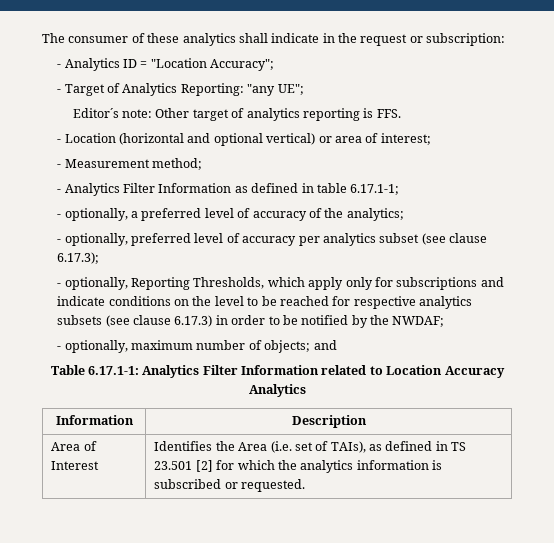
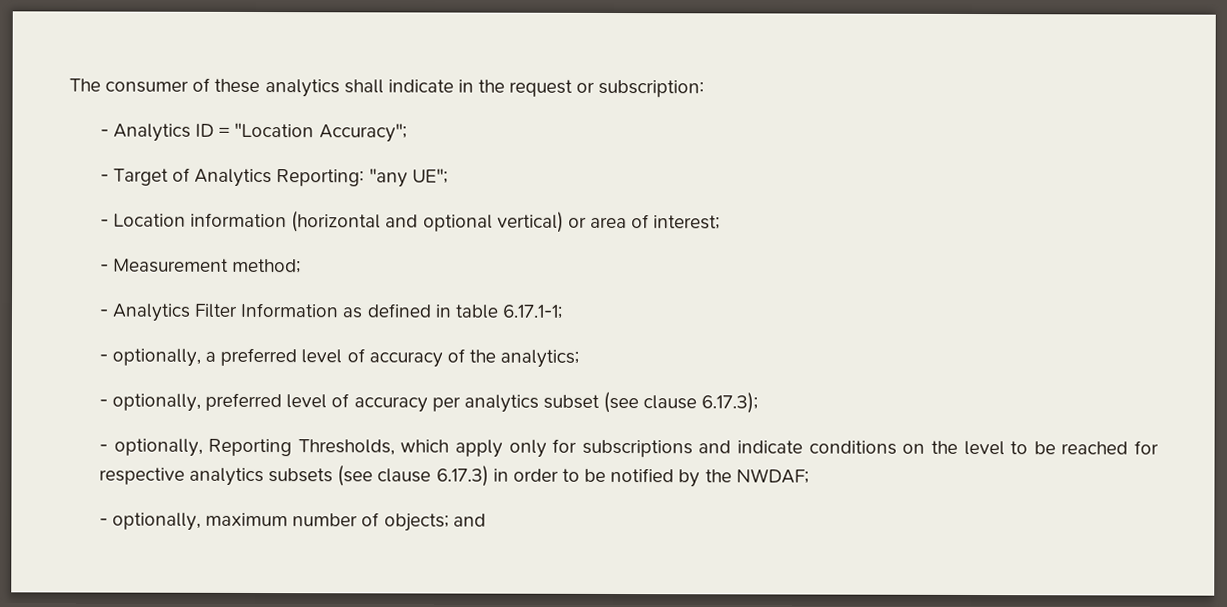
[72,108,401,121] // Editor´s note: Other target of analytics reporting is FFS. -> (448, 176) none
(116, 138) none -> [190,212,288,228] information
[50,365,505,378] [248,384,306,397] [55,415,134,425] [291,415,367,428] [51,441,97,451] [51,461,100,470] [154,441,467,453] [154,460,443,473] [154,479,306,492] // Table 6.17.1-1: Analytics Filter Information related to Location Accuracy Analytics // Information | Description // Area of Interest | Identifies the Area (i.e. set of TAIs), as defined in TS 23.501 [2] for which the analytics information is subscribed or requested. -> (486, 520) none

